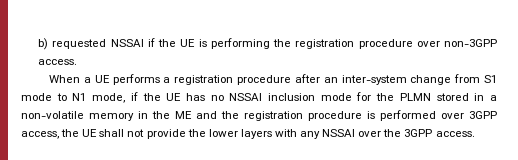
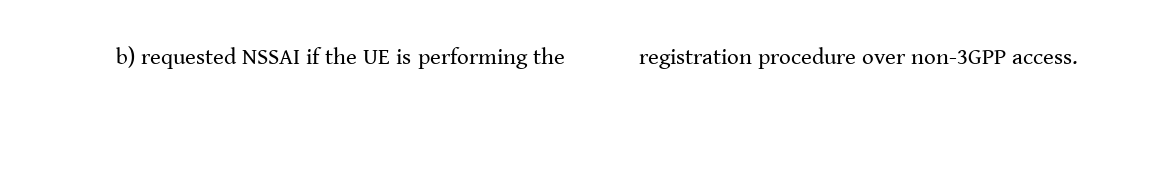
[49,74,498,85] [21,92,497,103] [21,110,497,121] [21,129,475,139] // When a UE performs a registration procedure after an inter-system change from S1 mode to N1 mode, if the UE has no NSSAI inclusion mode for the PLMN stored in a non-volatile memory in the ME and the registration procedure is performed over 3GPP access, the UE shall not provide the lower layers with any NSSAI over the 3GPP access. -> (1079, 59) none

